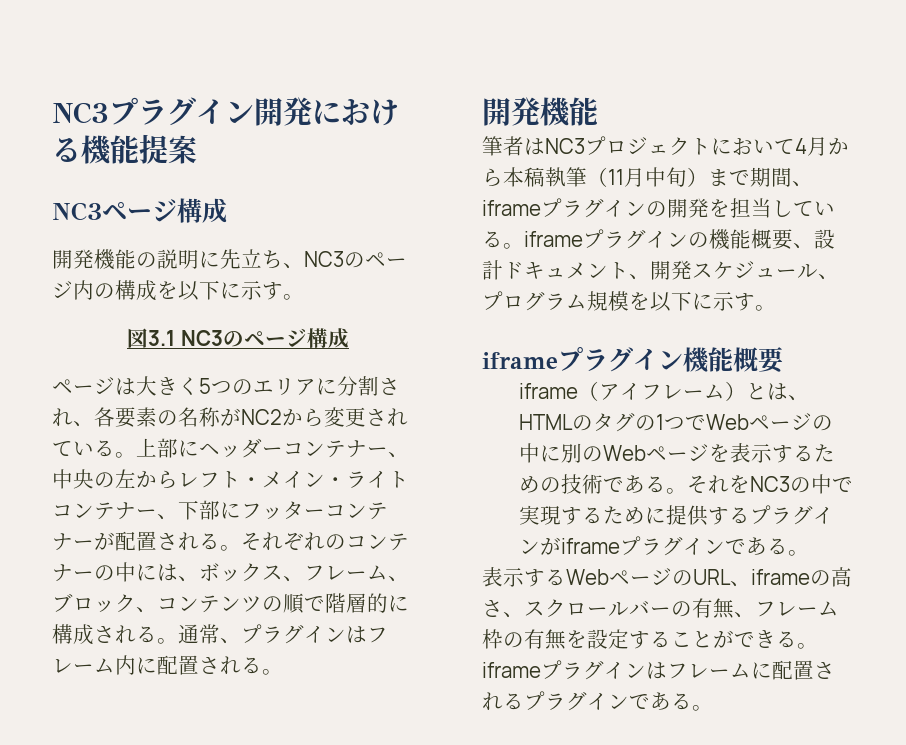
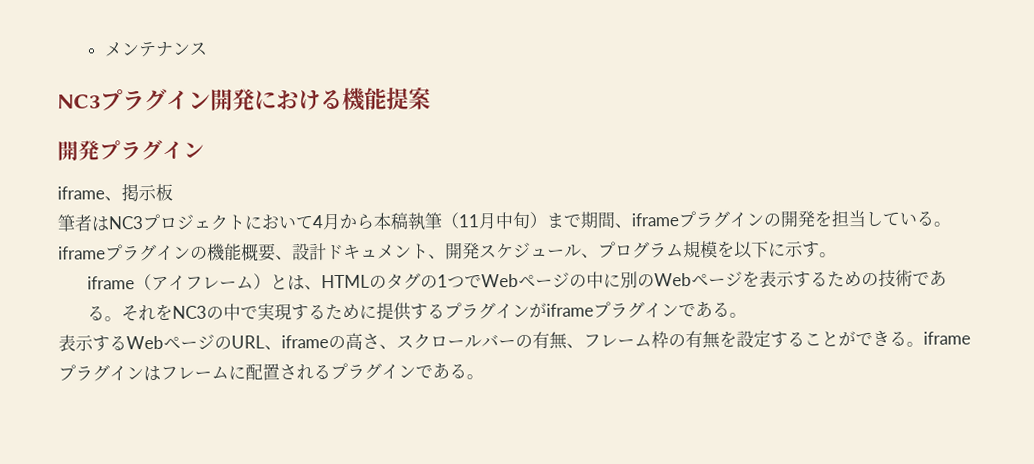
(52, 113) none -> [103,41,208,58] メンテナンス //
[52,198,227,223] [52,249,407,270] [52,280,304,301] [127,328,349,348] [52,376,400,396] [52,407,408,428] [52,438,409,458] [52,469,409,489] [52,500,388,520] [52,531,409,551] [52,562,409,582] [52,593,409,614] [52,624,388,645] [52,655,283,675] [482,97,598,127] NC3ページ構成 // 開発機能の説明に先立ち、NC3のページ内の構成を以下に示す。 // 図3.1 NC3のページ構成 // ページは大きく5つのエリアに分割され、各要素の名称がNC2から変更されている。上部にヘッダーコンテナー、中央の左からレフト・メイン・ライトコンテナー、下部にフッターコンテナーが配置される。それぞれのコンテナーの中には、ボックス、フレーム、ブロック、コンテンツの順で階層的に構成される。通常、プラグインはフレーム内に配置される。 // 開発機能 -> [57,139,205,161] [57,183,173,202] 開発プラグイン // iframe、掲示板
[482,347,784,373] // iframeプラグイン機能概要 -> (837, 255) none

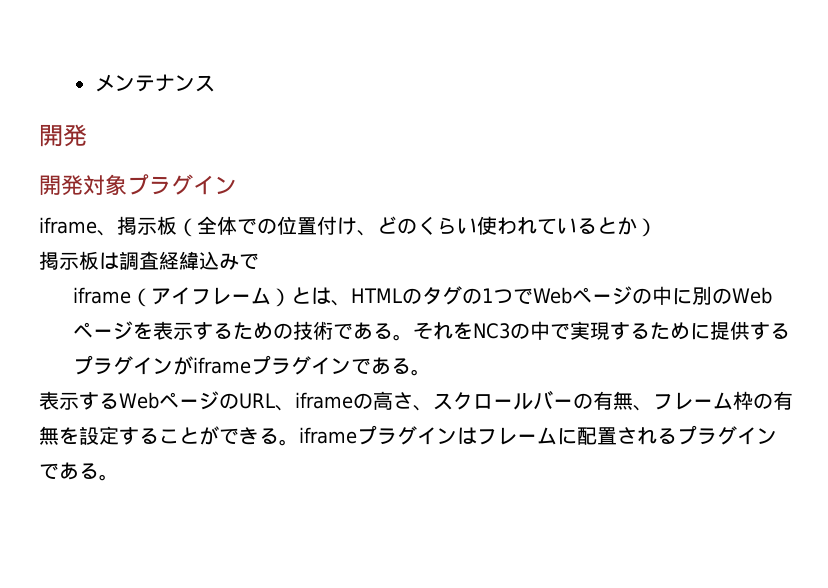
[57,87,431,112] [57,140,100,161] NC3プラグイン開発における機能提案 // 開発 -> [39,124,87,147] [39,174,127,196] 開発 // 開発対象
[57,210,951,232] [58,240,837,262] // 筆者はNC3プロジェクトにおいて4月から本稿執筆（11月中旬）まで期間、iframeプラグインの開発を担当している。iframeプラグインの機能概要、設計ドキュメント、開発スケジュール、プログラム規模を以下に示す。 -> [177,216,657,237] [39,251,259,270] （全体での位置付け、どのくらい使われているとか） // 掲示板は調査経緯込みで

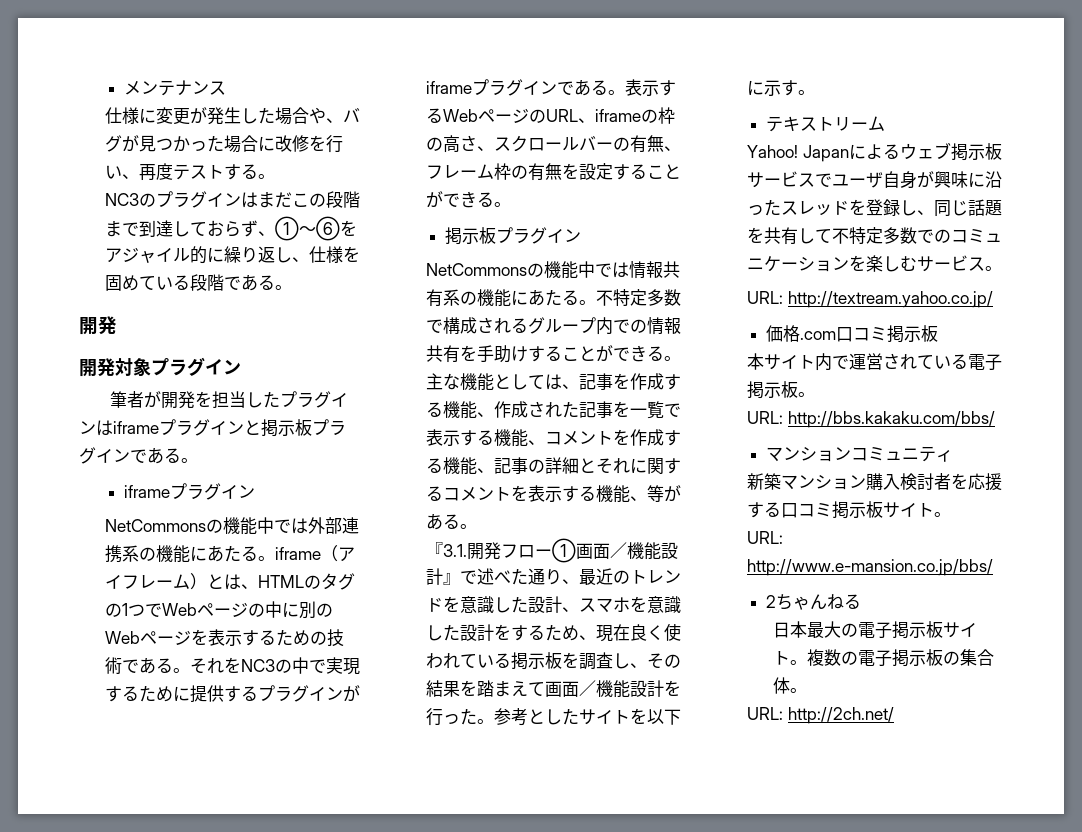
(215, 83) none -> [105,107,361,125] [105,135,344,153] [105,163,276,181] [105,191,361,208] [105,216,358,241] [105,246,361,264] [105,274,293,291] // 仕様に変更が発生した場合や、バグが見つかった場合に改修を行い、再度テストする。 // NC3のプラグインはまだこの段階まで到達しておらず、①～⑥をアジャイル的に繰り返し、仕様を固めている段階である。
[39,216,657,237] [39,251,259,270] iframe、掲示板（全体での位置付け、どのくらい使われているとか） // 掲示板は調査経緯込みで // -> [110,391,349,409] [79,419,346,437] [79,447,198,464] [123,483,255,500] [105,517,360,535] [105,545,276,563] 筆者が開発を担当したプラグインはiframeプラグインと掲示板プラグインである。 // iframeプラグイン // NetCommonsの機能中では外部連携系の機能にあたる。
(431, 372) // -> (626, 92) none
(373, 401) none -> [658,107,676,124] [426,137,444,151] 枠の
[299,425,777,445] [39,462,119,481] iframeプラグインはフレームに配置されるプラグインである。 -> [444,227,581,245] [426,261,681,279] [426,289,682,307] [426,317,682,335] [426,345,682,363] [426,373,682,391] [426,401,682,419] [426,429,682,447] [426,457,682,475] [426,485,682,503] [426,513,478,530] [426,538,679,563] [426,568,682,585] [426,596,682,614] [426,623,682,642] [426,652,682,670] [426,680,682,698] [426,708,682,726] [747,80,816,96] [765,116,885,132] [747,142,1002,162] [747,171,1003,189] [747,199,1003,217] [747,227,1003,245] [747,255,1003,272] [747,291,993,308] [765,325,938,343] [747,353,1003,371] [747,381,816,399] [747,411,995,428] [765,446,953,462] [747,473,1003,491] [747,501,952,519] [747,531,784,544] [747,559,994,576] [765,594,861,610] [773,621,978,639] [773,649,995,667] [773,677,808,694] [747,707,894,724] // 掲示板プラグイン // NetCommonsの機能中では情報共有系の機能にあたる。不特定多数で構成されるグループ内での情報共有を手助けすることができる。主な機能としては、記事を作成する機能、作成された記事を一覧で表示する機能、コメントを作成する機能、記事の詳細とそれに関するコメントを表示する機能、等がある。 // 『3.1.開発フロー①画面／機能設計』で述べた通り、最近のトレンドを意識した設計、スマホを意識した設計をするため、現在良く使われている掲示板を調査し、その結果を踏まえて画面／機能設計を行った。参考としたサイトを以下に示す。 // テキストリーム // Yahoo! Japanによるウェブ掲示板サービスでユーザ自身が興味に沿ったスレッドを登録し、同じ話題を共有して不特定多数でのコミュニケーションを楽しむサービス。 // URL: http://textream.yahoo.co.jp/ // 価格.com口コミ掲示板 // 本サイト内で運営されている電子掲示板。 // URL: http://bbs.kakaku.com/bbs/ // マンションコミュニティ // 新築マンション購入検討者を応援する口コミ掲示板サイト。 // URL: http://www.e-mansion.co.jp/bbs/ // 2ちゃんねる // 日本最大の電子掲示板サイト。複数の電子掲示板の集合体。 // URL: http://2ch.net/

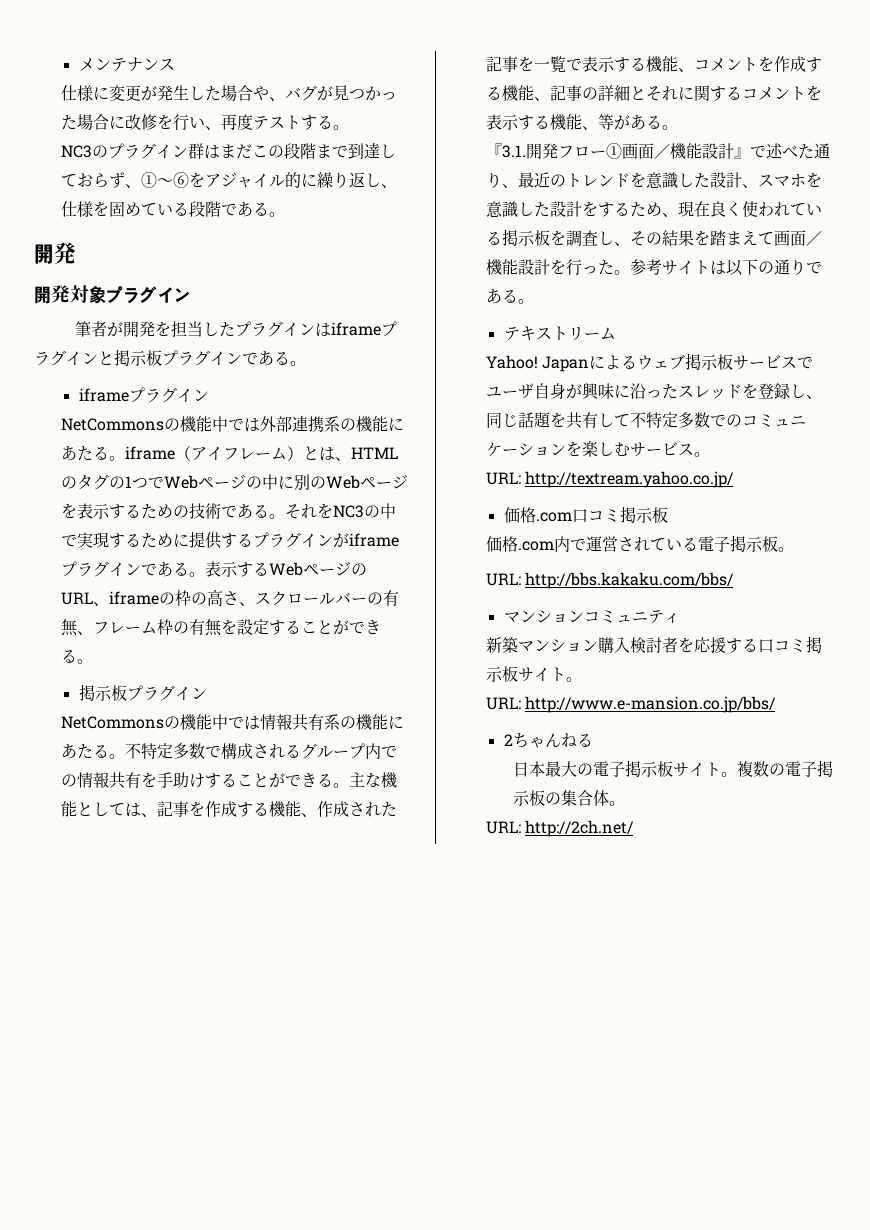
(242, 199) none -> [188,143,205,159] 群
[528,708,682,725] [747,80,799,96] としたサイトを以下に示す -> [662,259,823,276] [486,289,519,304] サイトは以下の通りである
[747,353,816,370] 本サイト -> [486,536,555,552] 価格.com

